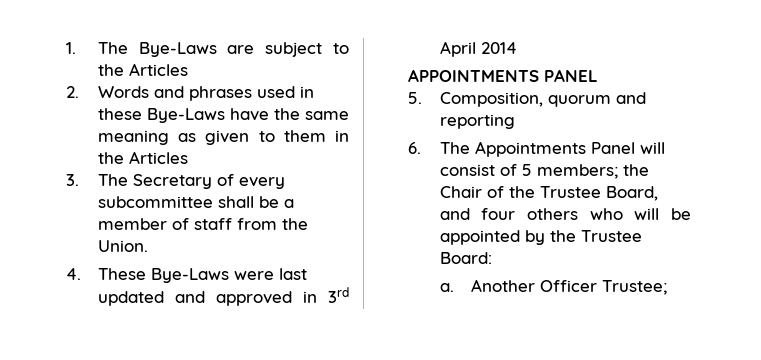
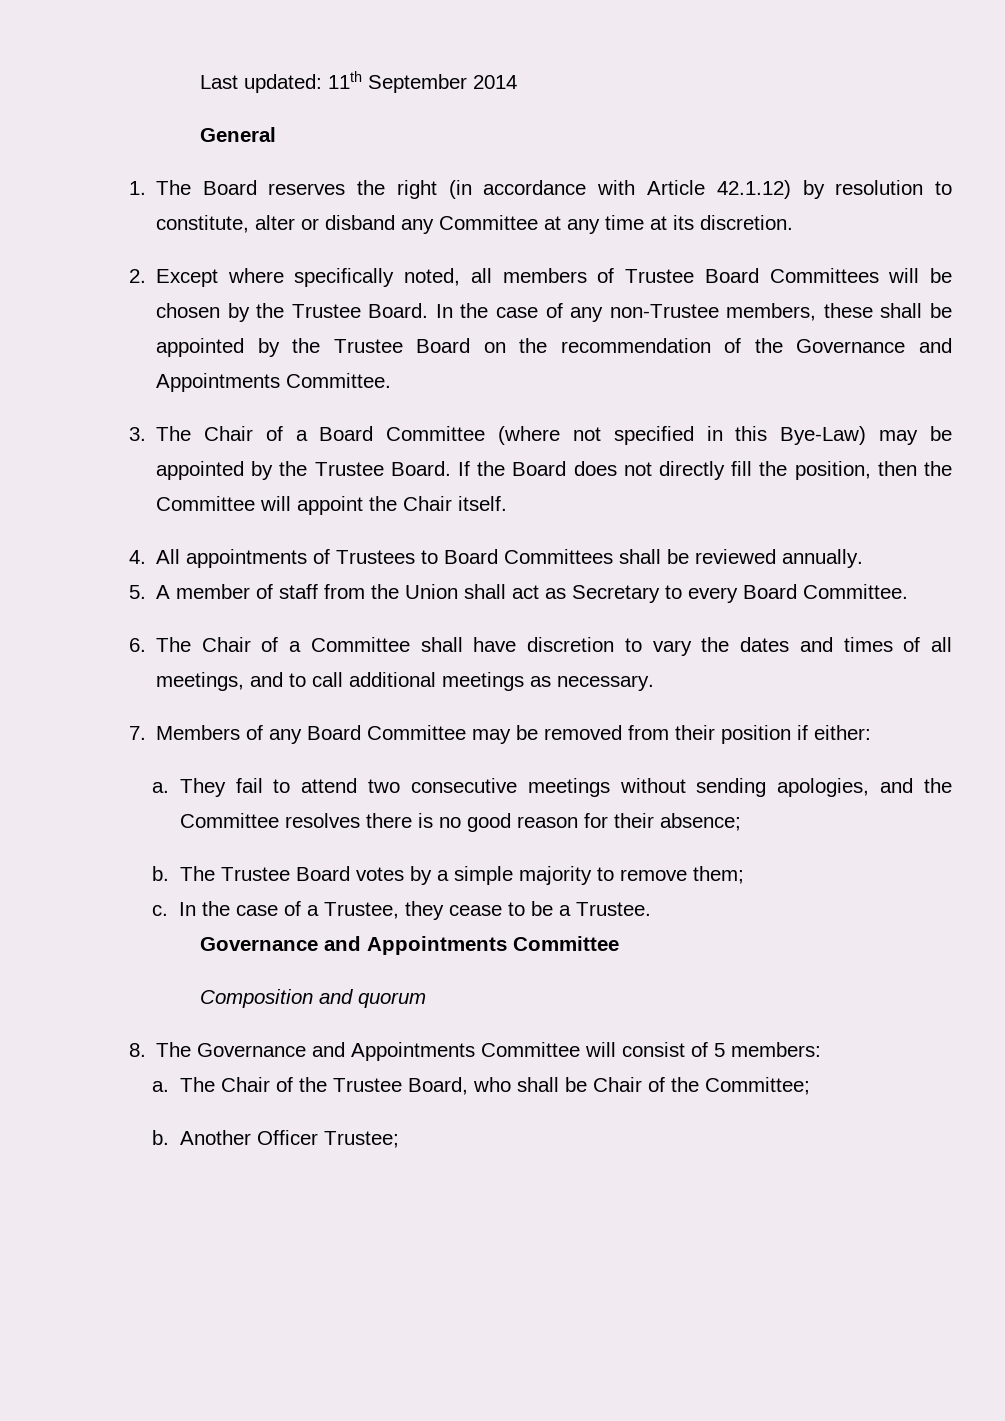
[66,42,349,57] [97,63,188,76] [66,86,314,101] [97,108,349,123] [97,130,350,145] [97,151,188,164] [66,174,285,189] [97,196,294,208] 1. The Bye-Laws are subject to the Articles // 2. Words and phrases used in these Bye-Laws have the same meaning as given to them in the Articles // 3. The Secretary of every subcommittee shall be a -> [199,71,517,93] [199,127,276,142] [128,180,952,199] [155,215,793,234] [128,268,952,287] [155,303,952,322] [155,338,952,357] [155,373,391,392] [128,426,953,445] [155,461,953,480] [155,496,507,515] [128,549,863,568] [128,585,170,599] Last updated: 11th September 2014 // General // 1. The Board reserves the right (in accordance with Article 42.1.12) by resolution to constitute, alter or disband any Committee at any time at its discretion. // 2. Except where specifically noted, all members of Trustee Board Committees will be chosen by the Trustee Board. In the case of any non-Trustee members, these shall be appointed by the Trustee Board on the recommendation of the Governance and Appointments Committee. // 3. The Chair of a Board Committee (where not specified in this Bye-Law) may be appointed by the Trustee Board. If the Board does not directly fill the position, then the Committee will appoint the Chair itself. // 4. All appointments of Trustees to Board Committees shall be reviewed annually. // 5. A
[97,240,148,252] [66,268,307,283] [97,287,349,306] [439,41,517,57] [408,69,599,82] [408,92,646,107] [439,114,515,129] [408,141,635,157] Union. // 4. These Bye-Laws were last updated and approved in 3rd April 2014 // APPOINTMENTS PANEL // 5. Composition, quorum and reporting // 6. The Appointments Panel -> [404,584,908,603] [128,637,952,656] [155,672,654,691] [128,725,871,744] [152,778,953,797] [179,813,741,832] [152,866,744,885] [152,901,651,920] [199,936,619,955] [199,989,426,1008] [128,1042,580,1061] Union shall act as Secretary to every Board Committee. // 6. The Chair of a Committee shall have discretion to vary the dates and times of all meetings, and to call additional meetings as necessary. // 7. Members of any Board Committee may be removed from their position if either: // a. They fail to attend two consecutive meetings without sending apologies, and the Committee resolves there is no good reason for their absence; // b. The Trustee Board votes by a simple majority to remove them; // c. In the case of a Trustee, they cease to be a Trustee. // Governance and Appointments Committee // Composition and quorum // 8. The Governance and Appointments Committee
[536,164,649,179] members; the -> [730,1042,821,1057] [152,1077,215,1092] members: // a. The
[439,208,691,220] [439,230,642,245] [439,252,492,264] [439,283,454,292] and four others who will be appointed by the Trustee Board: // a. -> [472,1077,810,1095] [152,1130,170,1145] who shall be Chair of the Committee; // b.

